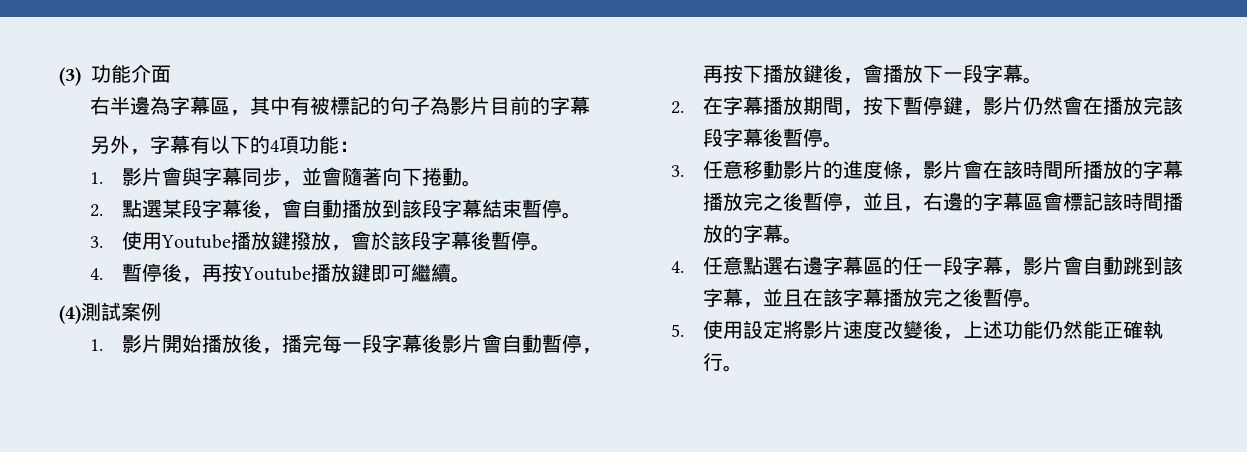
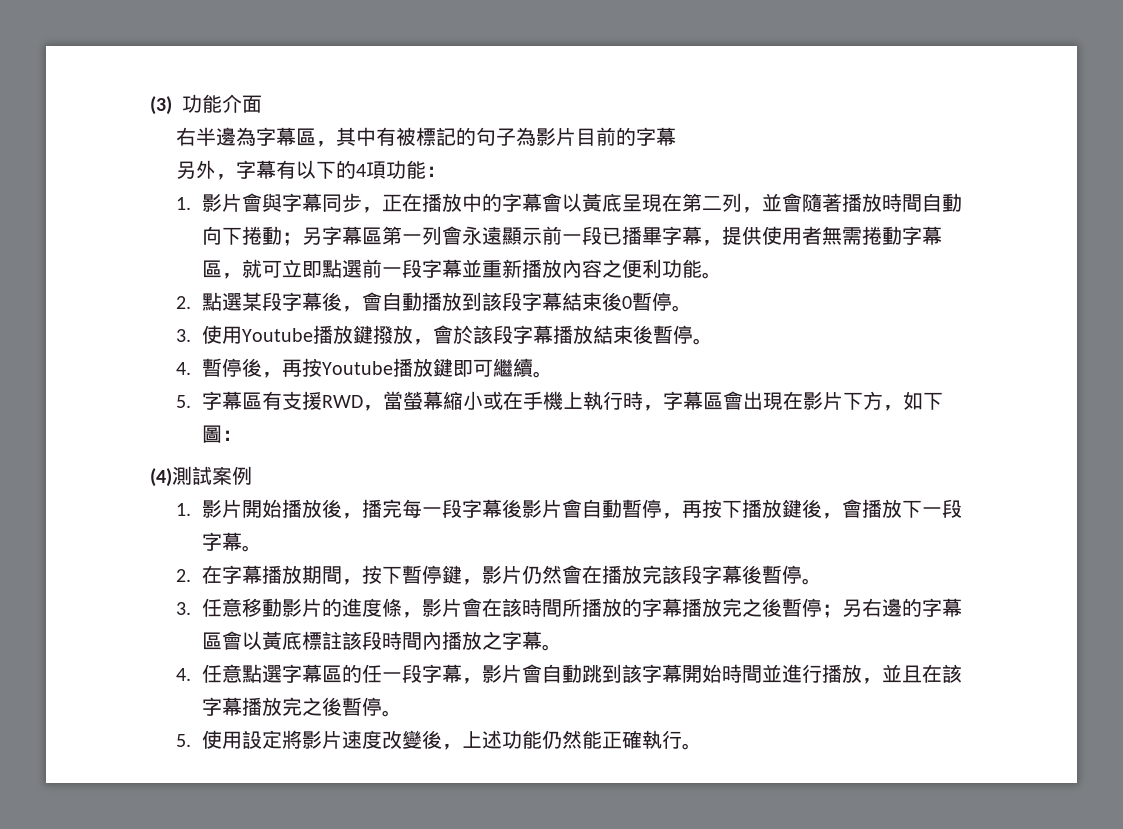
[301,167,462,186] 並會隨著向下捲動 -> [381,193,962,213] [201,226,942,246] [201,259,702,279] 正在播放中的字幕會以黃底呈現在第二列，並會隨著播放時間自動向下捲動；另字幕區第一列會永遠顯示前一段已播畢字幕，提供使用者無需捲動字幕區，就可立即點選前一段字幕並重新播放內容之便利功能
(522, 208) none -> [601,292,632,311] 後0
(471, 240) none -> [552,325,633,344] 播放結束
(471, 279) none -> [175,391,943,411] [201,425,242,443] // 5.字幕區有支援RWD，當螢幕縮小或在手機上執行時，字幕區會出現在影片下方，如下圖：
[842,192,923,212] ，並且， -> [821,599,862,618] ；另
[1062,192,1183,211] [702,224,743,243] 標記該時間播放的 -> [241,631,502,650] 以黃底標註該段時間內播放之
[782,256,823,275] 右邊 -> (282, 674) none
(743, 297) none -> [681,664,862,683] 開始時間並進行播放

